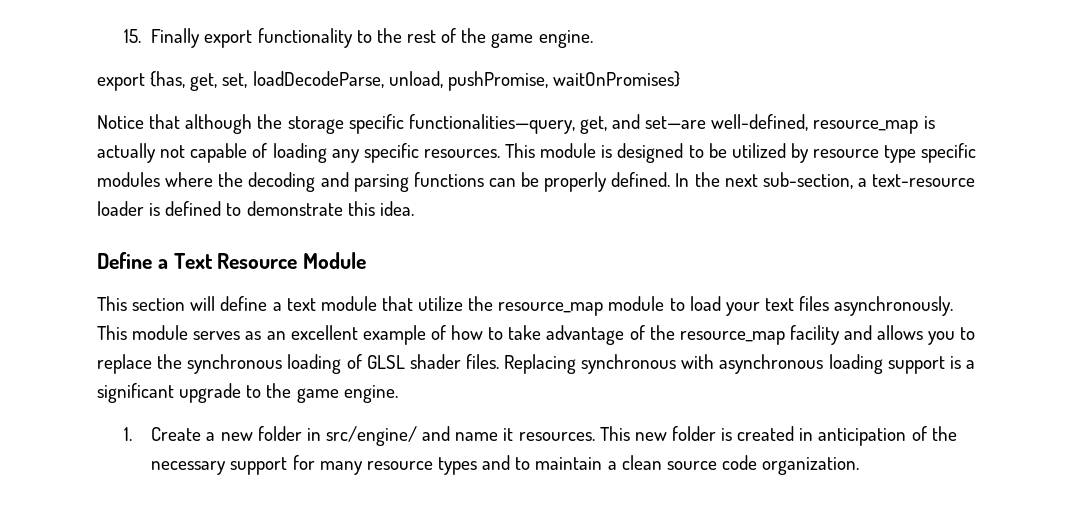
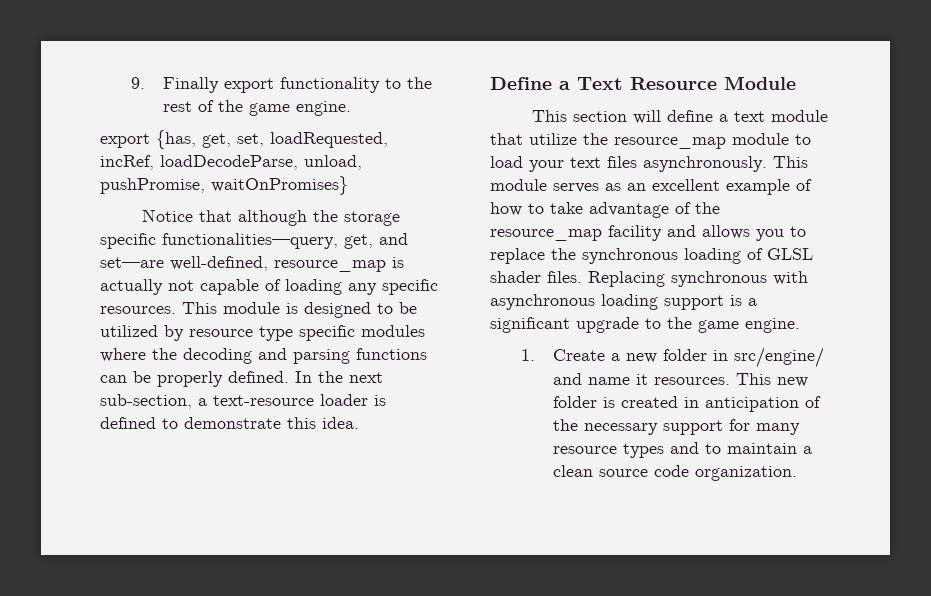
[124,29,142,43] 15. -> [131,77,146,89] 9.
(248, 80) none -> [270,132,388,148] [100,155,154,170] loadRequested, incRef,

